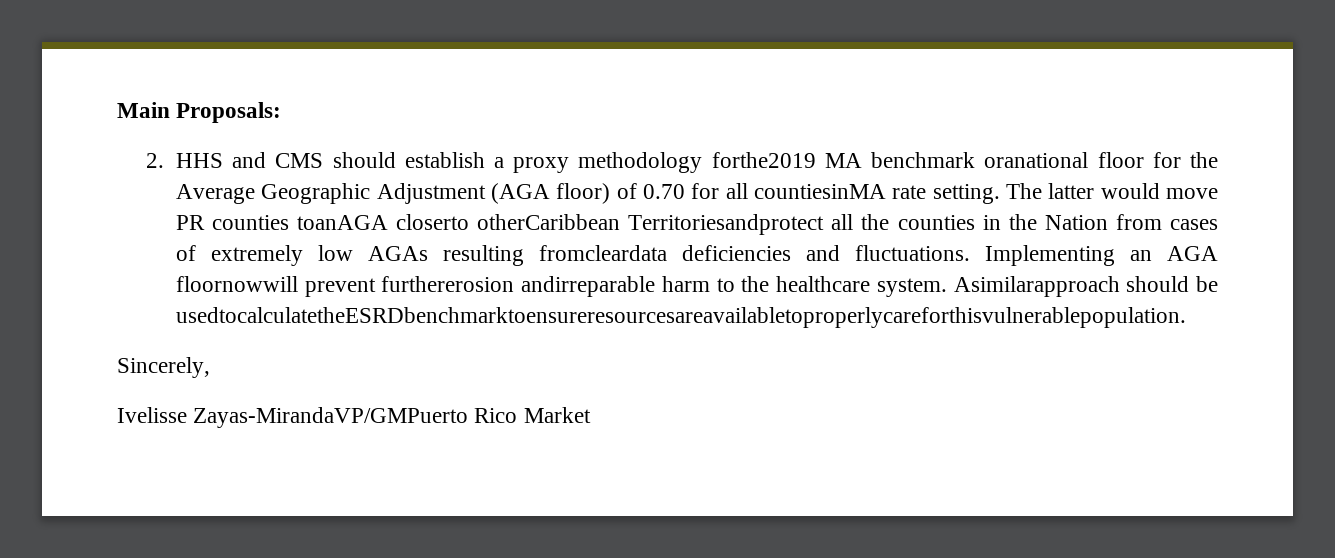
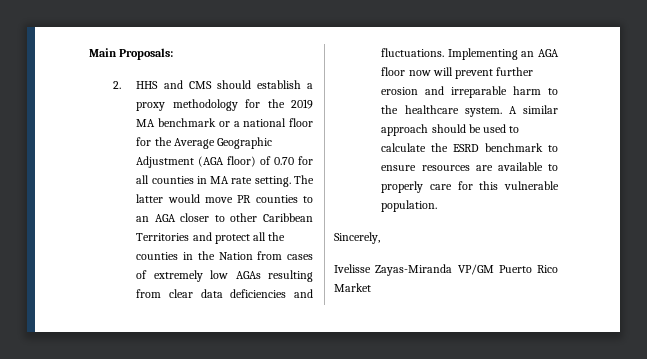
[711,152,1089,168] forthe2019 MA benchmark oranational -> [245,99,313,109] [136,118,287,127] for the 2019 MA benchmark or a national
[753,184,886,199] countiesinMA -> [151,176,230,184] counties in MA
[297,214,825,235] toanAGA closerto otherCaribbean Territoriesandprotect -> [303,196,313,203] [136,213,313,222] [136,232,250,244] to an AGA closer to other Caribbean Territories and protect
[538,245,667,261] fromcleardata -> [136,289,223,298] from clear data
[175,276,656,297] floornowwill prevent furthererosion andirreparable -> [381,67,534,79] [381,86,508,98] floor now will prevent further erosion and irreparable
[953,276,1219,297] [175,307,1186,328] Asimilarapproach should be usedtocalculatetheESRDbenchmarktoensureresourcesareavailabletoproperlycareforthisvulnerablepopulation. -> [508,105,558,114] [381,124,520,136] [381,143,558,152] [381,162,558,171] [381,181,559,193] [381,200,438,212] A similar approach should be used to calculate the ESRD benchmark to ensure resources are available to properly care for this vulnerable population.
[193,407,469,428] Zayas-MirandaVP/GMPuerto -> [375,264,532,276] Zayas-Miranda VP/GM Puerto

